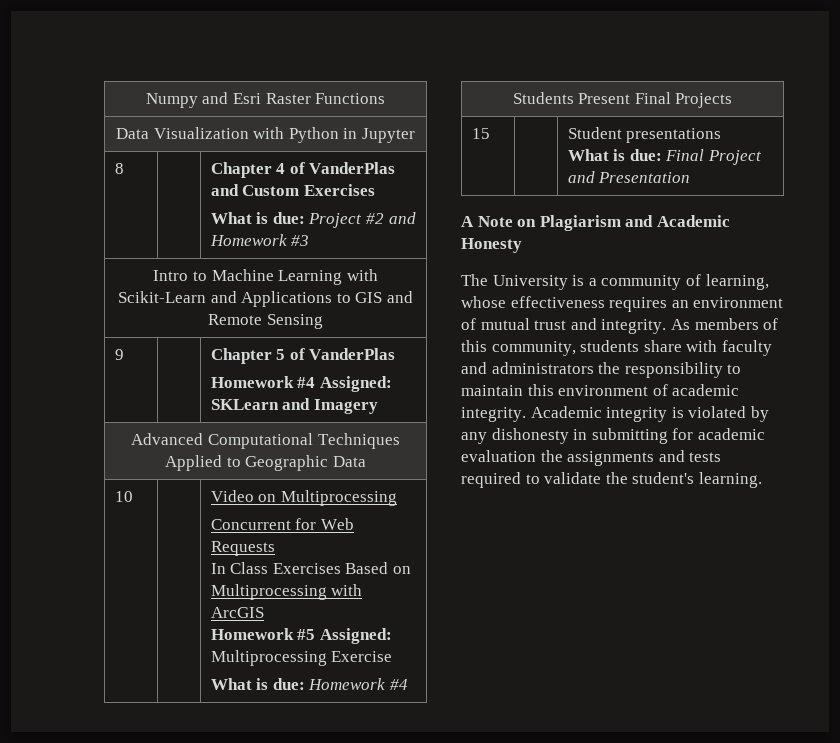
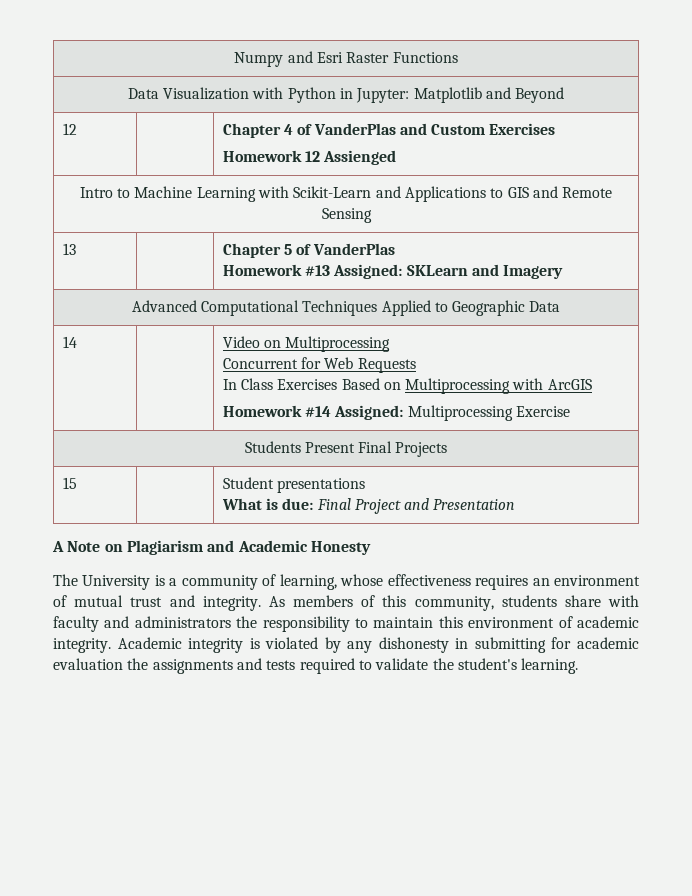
[361,128,415,143] [114,163,124,174] Jupyter // 8 -> [356,87,565,103] [62,123,77,135] Jupyter: Matplotlib and Beyond // 12
[210,212,416,228] [209,234,310,246] What is due: Project #2 and Homework #3 -> [222,150,397,165] Homework 12 Assienged
[114,349,124,360] 9 -> [62,243,76,255] 13
[297,377,316,388] #4 -> [304,265,330,276] #13
[114,491,133,502] 10 -> [62,336,77,348] 14
[297,629,316,640] #5 -> [304,406,331,417] #14
[210,678,409,690] // What is due: Homework #4 -> (570, 411) none

